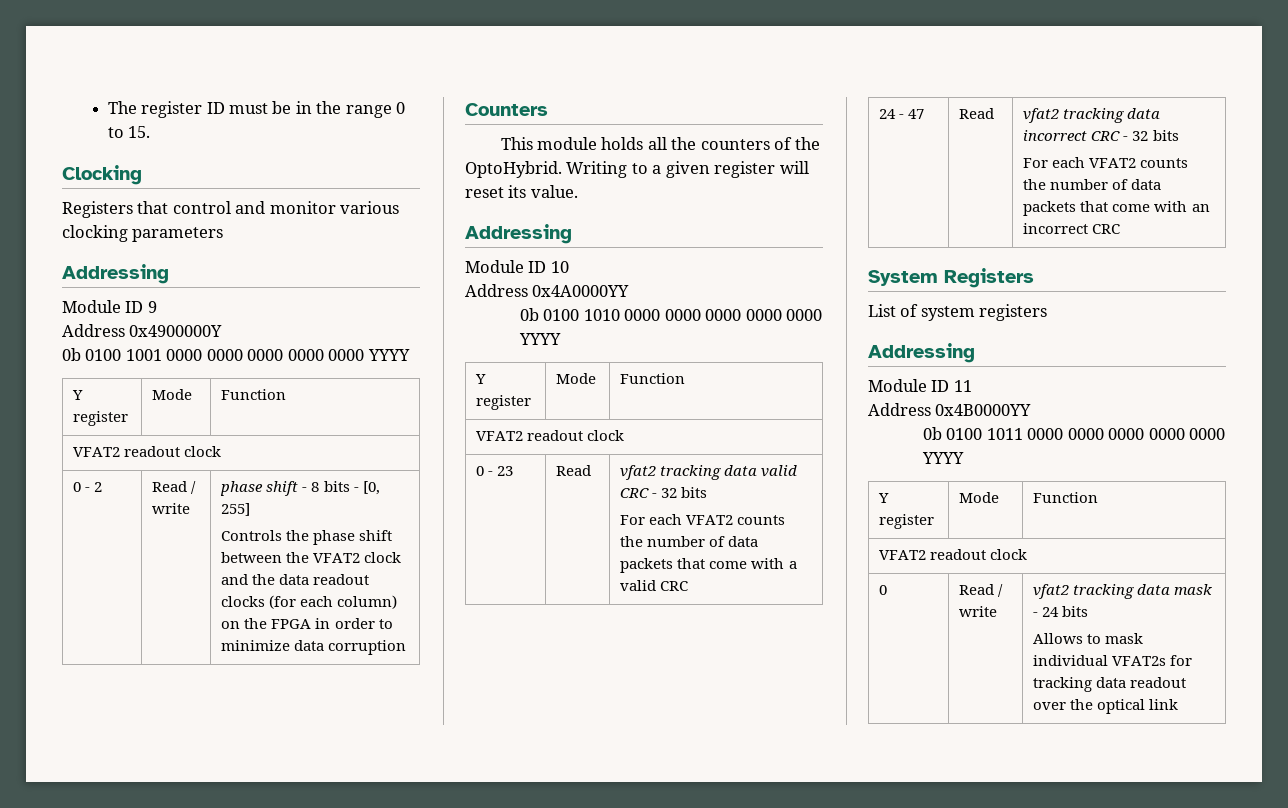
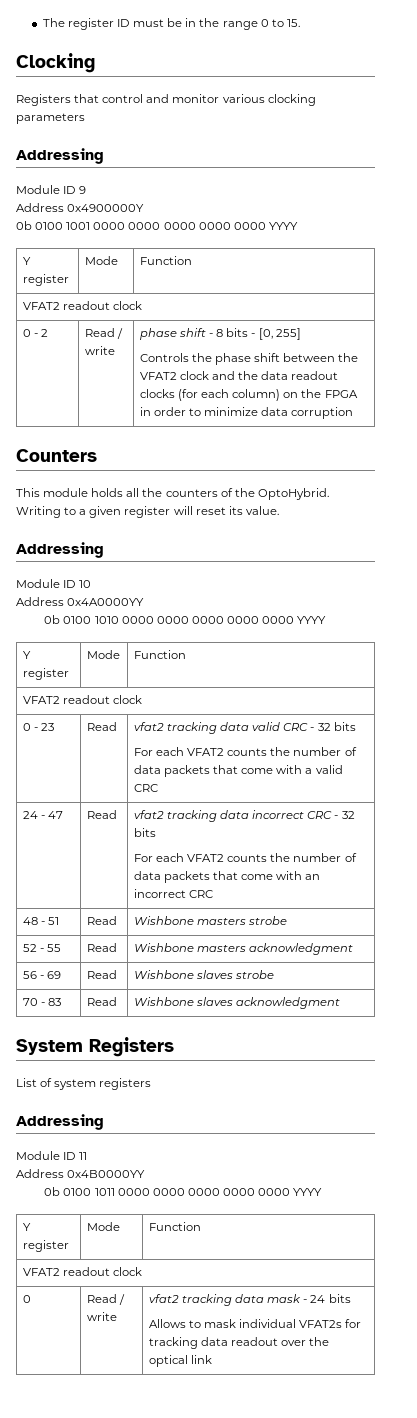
(1121, 229) none -> [22,917,60,925] [86,916,117,925] [133,916,288,925] [22,944,62,952] [86,943,117,952] [133,943,354,955] [22,971,62,979] [86,970,117,979] [133,970,275,979] [22,998,62,1006] [86,997,117,1006] [133,997,341,1009] // 48 - 51 | Read | Wishbone masters strobe // 52 - 55 | Read | Wishbone masters acknowledgment // 56 - 69 | Read | Wishbone slaves strobe // 70 - 83 | Read | Wishbone slaves acknowledgment

